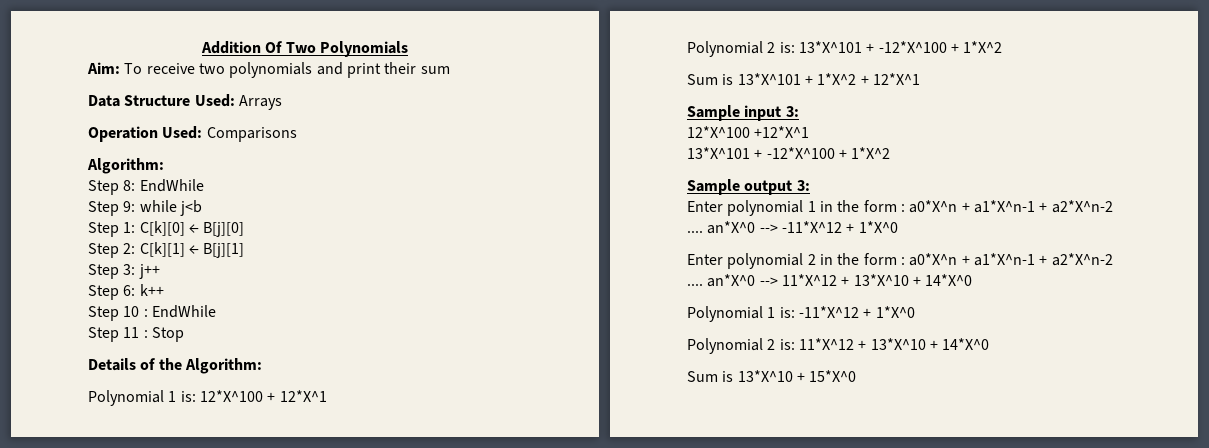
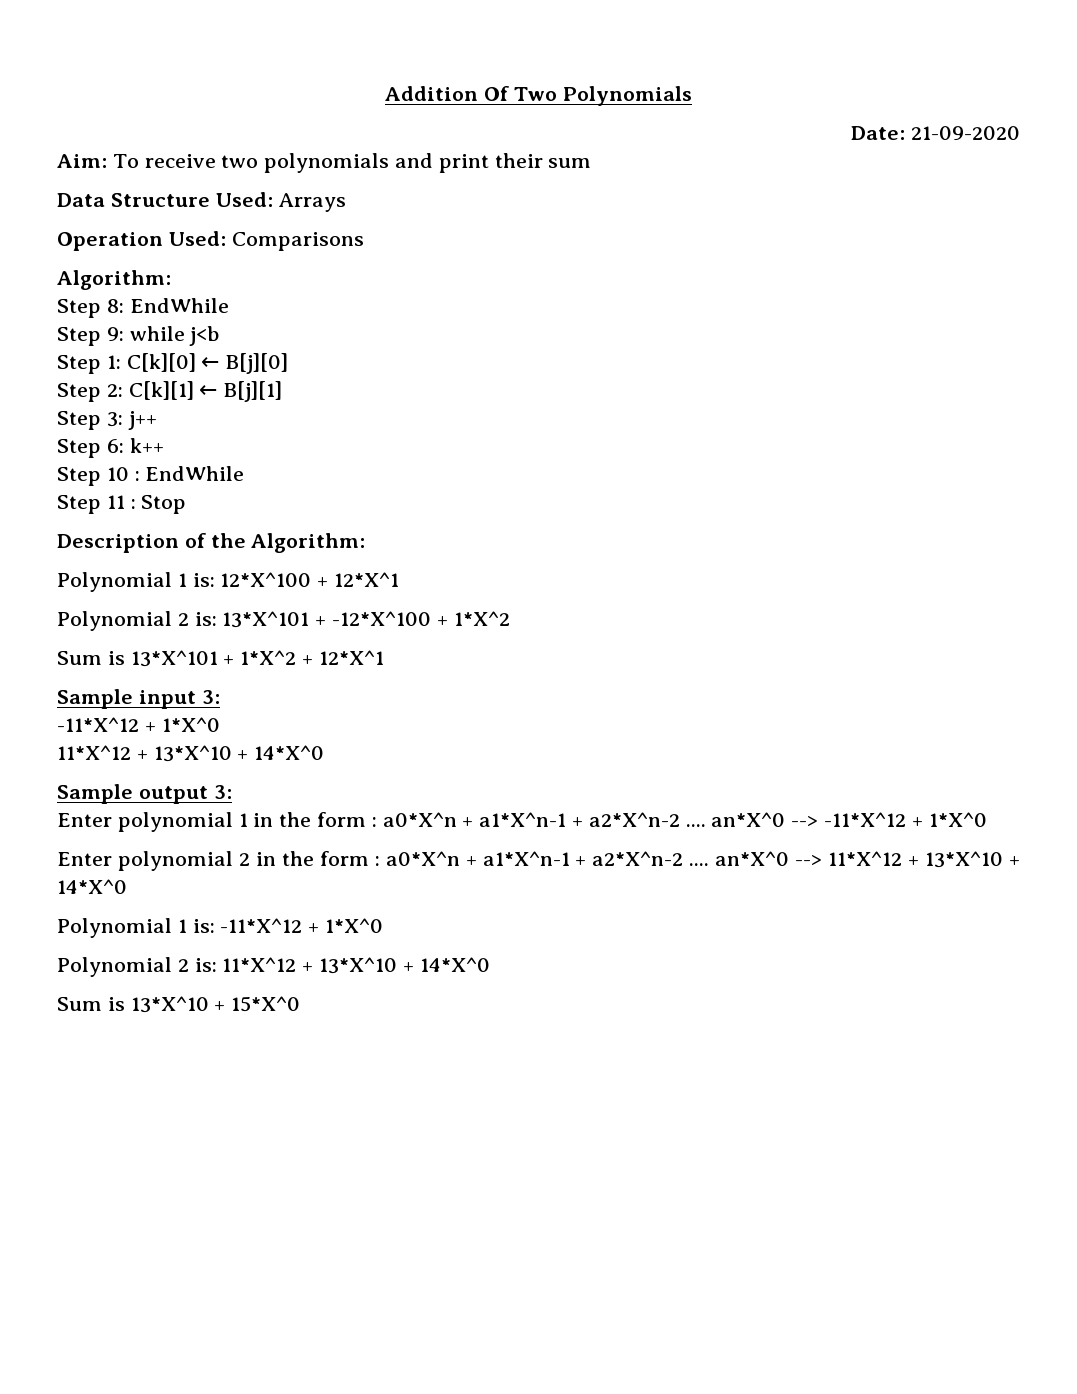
(408, 49) none -> [851,126,1020,140] // Date: 21-09-2020
[88,358,136,371] Details -> [57,534,179,553] Description
[687,126,810,138] [687,147,891,159] 12*X^100 +12*X^1 // 13*X^101 + -12*X^100 + 1*X^2 -> [57,717,220,732] [57,745,325,762] -11*X^12 + 1*X^0 // 11*X^12 + 13*X^10 + 14*X^0

